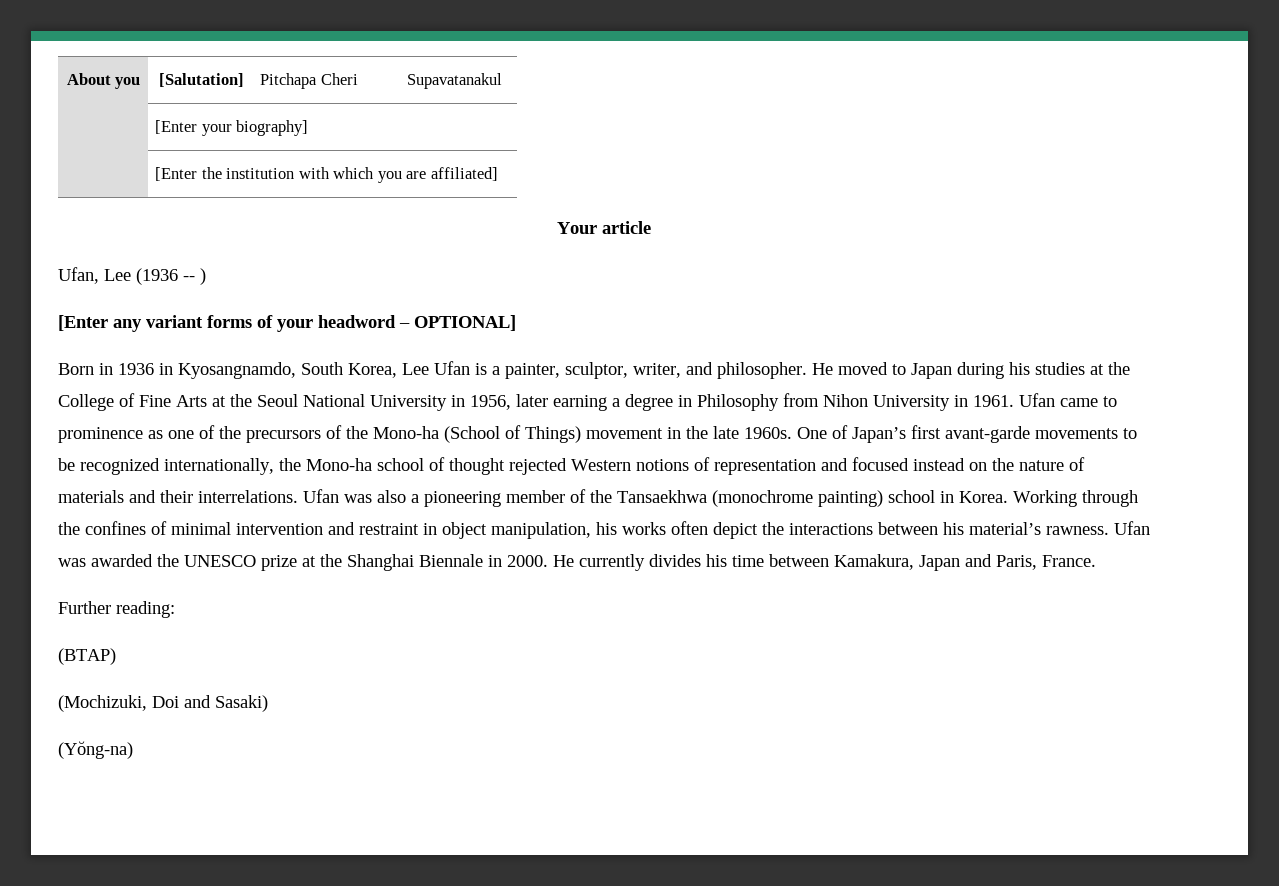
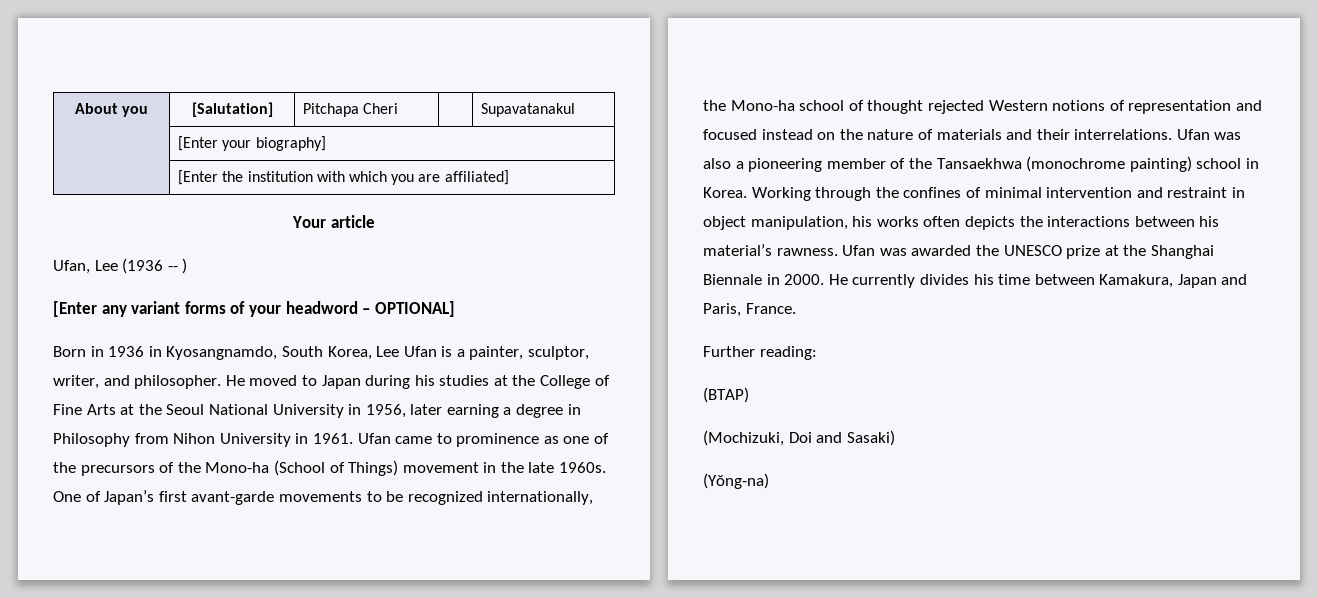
[713,522,758,539] depict -> [964,216,1015,230] depicts

